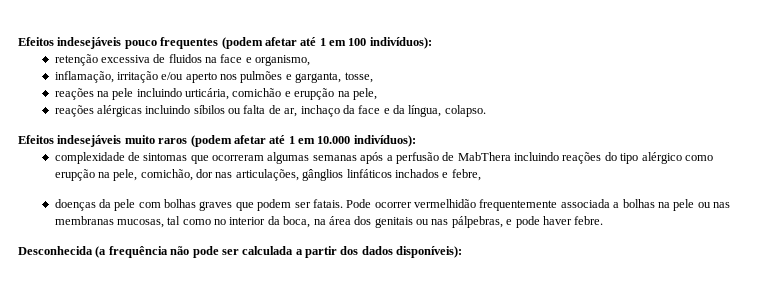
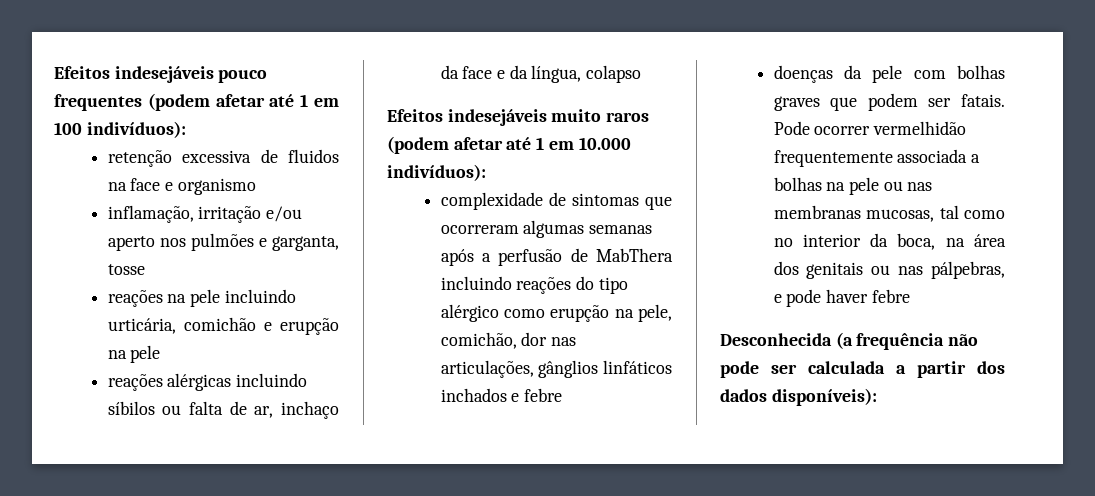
[255,55,311,66] organismo, -> [177,178,256,195] organismo
[344,72,373,83] tosse, -> [107,264,145,275] tosse
[352,88,377,100] pele, -> [130,345,161,363] pele
[444,105,486,117] colapso. -> [586,65,642,83] colapso
[451,169,481,181] febre, -> [523,388,562,402] febre
[574,216,604,225] febre. -> [871,289,910,303] febre

